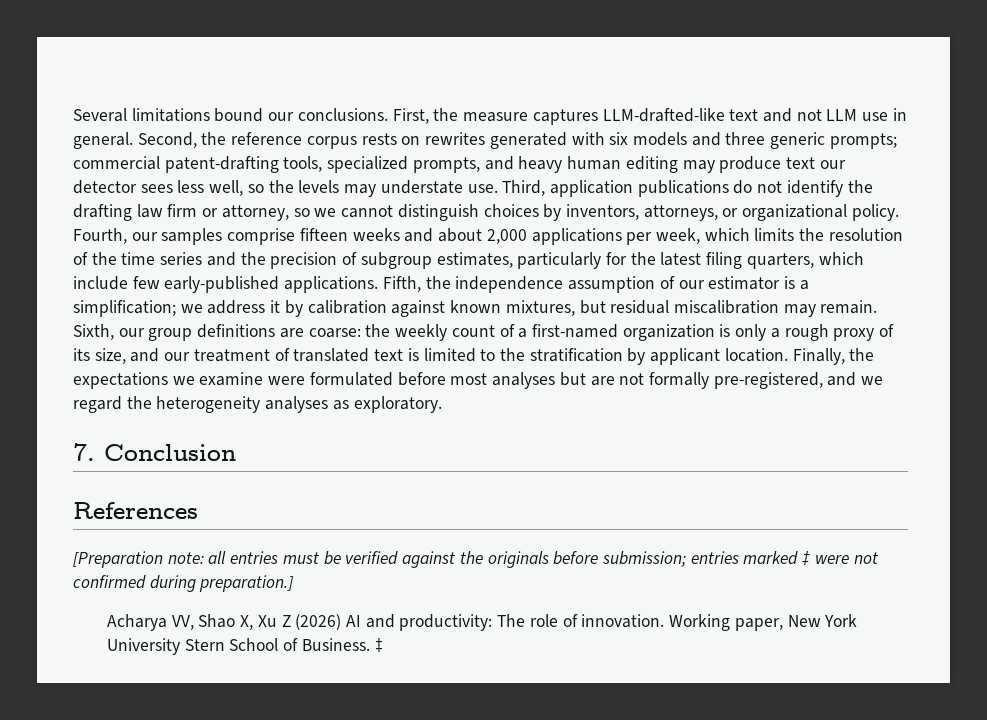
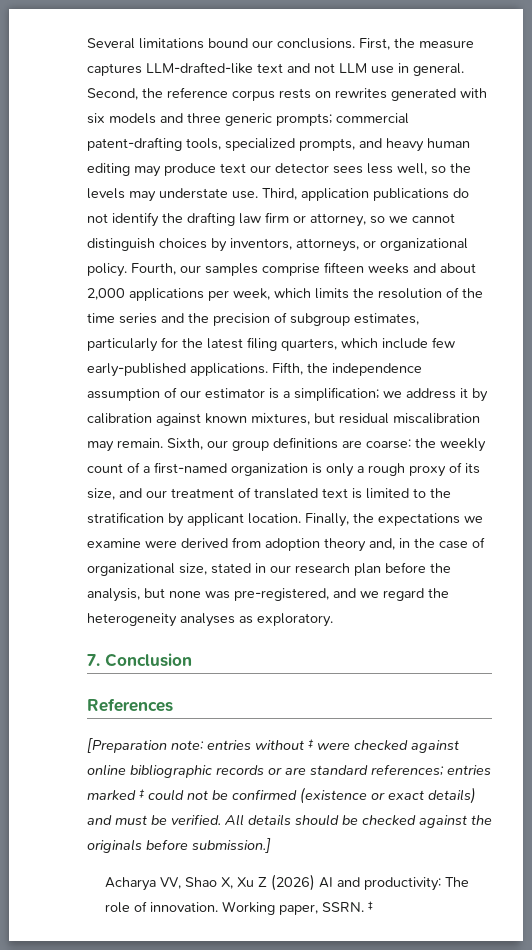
[309,372,709,389] formulated before most analyses but are not formally -> [181,537,485,552] [87,562,451,576] [87,588,230,602] derived from adoption theory and, in the case of organizational size, stated in our research plan before the analysis, but none was
[208,551,879,568] [73,575,295,592] all entries must be verified against the originals before submission; entries marked ‡ were not confirmed during preparation.] -> [207,739,459,753] [87,764,491,778] [87,787,476,804] [87,814,492,828] [87,838,271,853] entries without ‡ were checked against online bibliographic records or are standard references; entries marked ‡ could not be confirmed (existence or exact details) and must be verified. All details should be checked against the originals before submission.]
[787,614,858,627] [106,638,370,655] New York University Stern School of Business. -> [321,902,364,912] SSRN.

